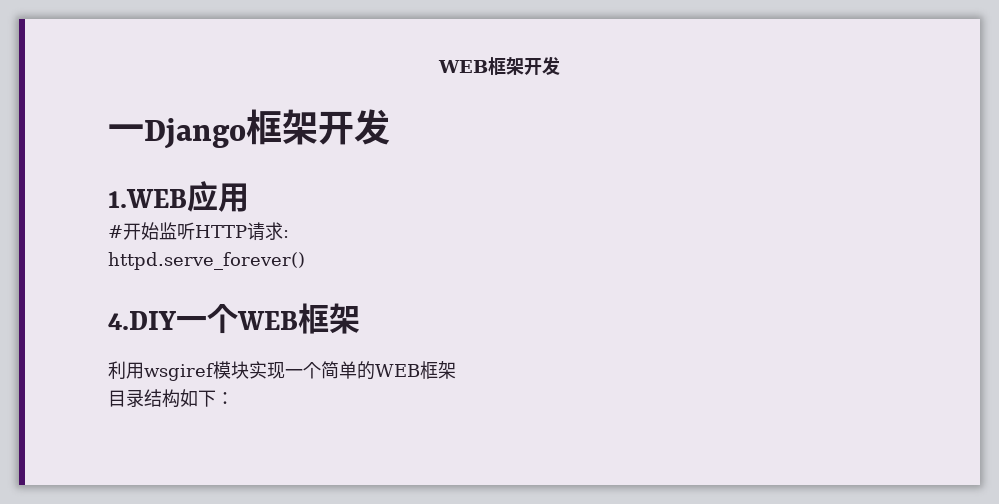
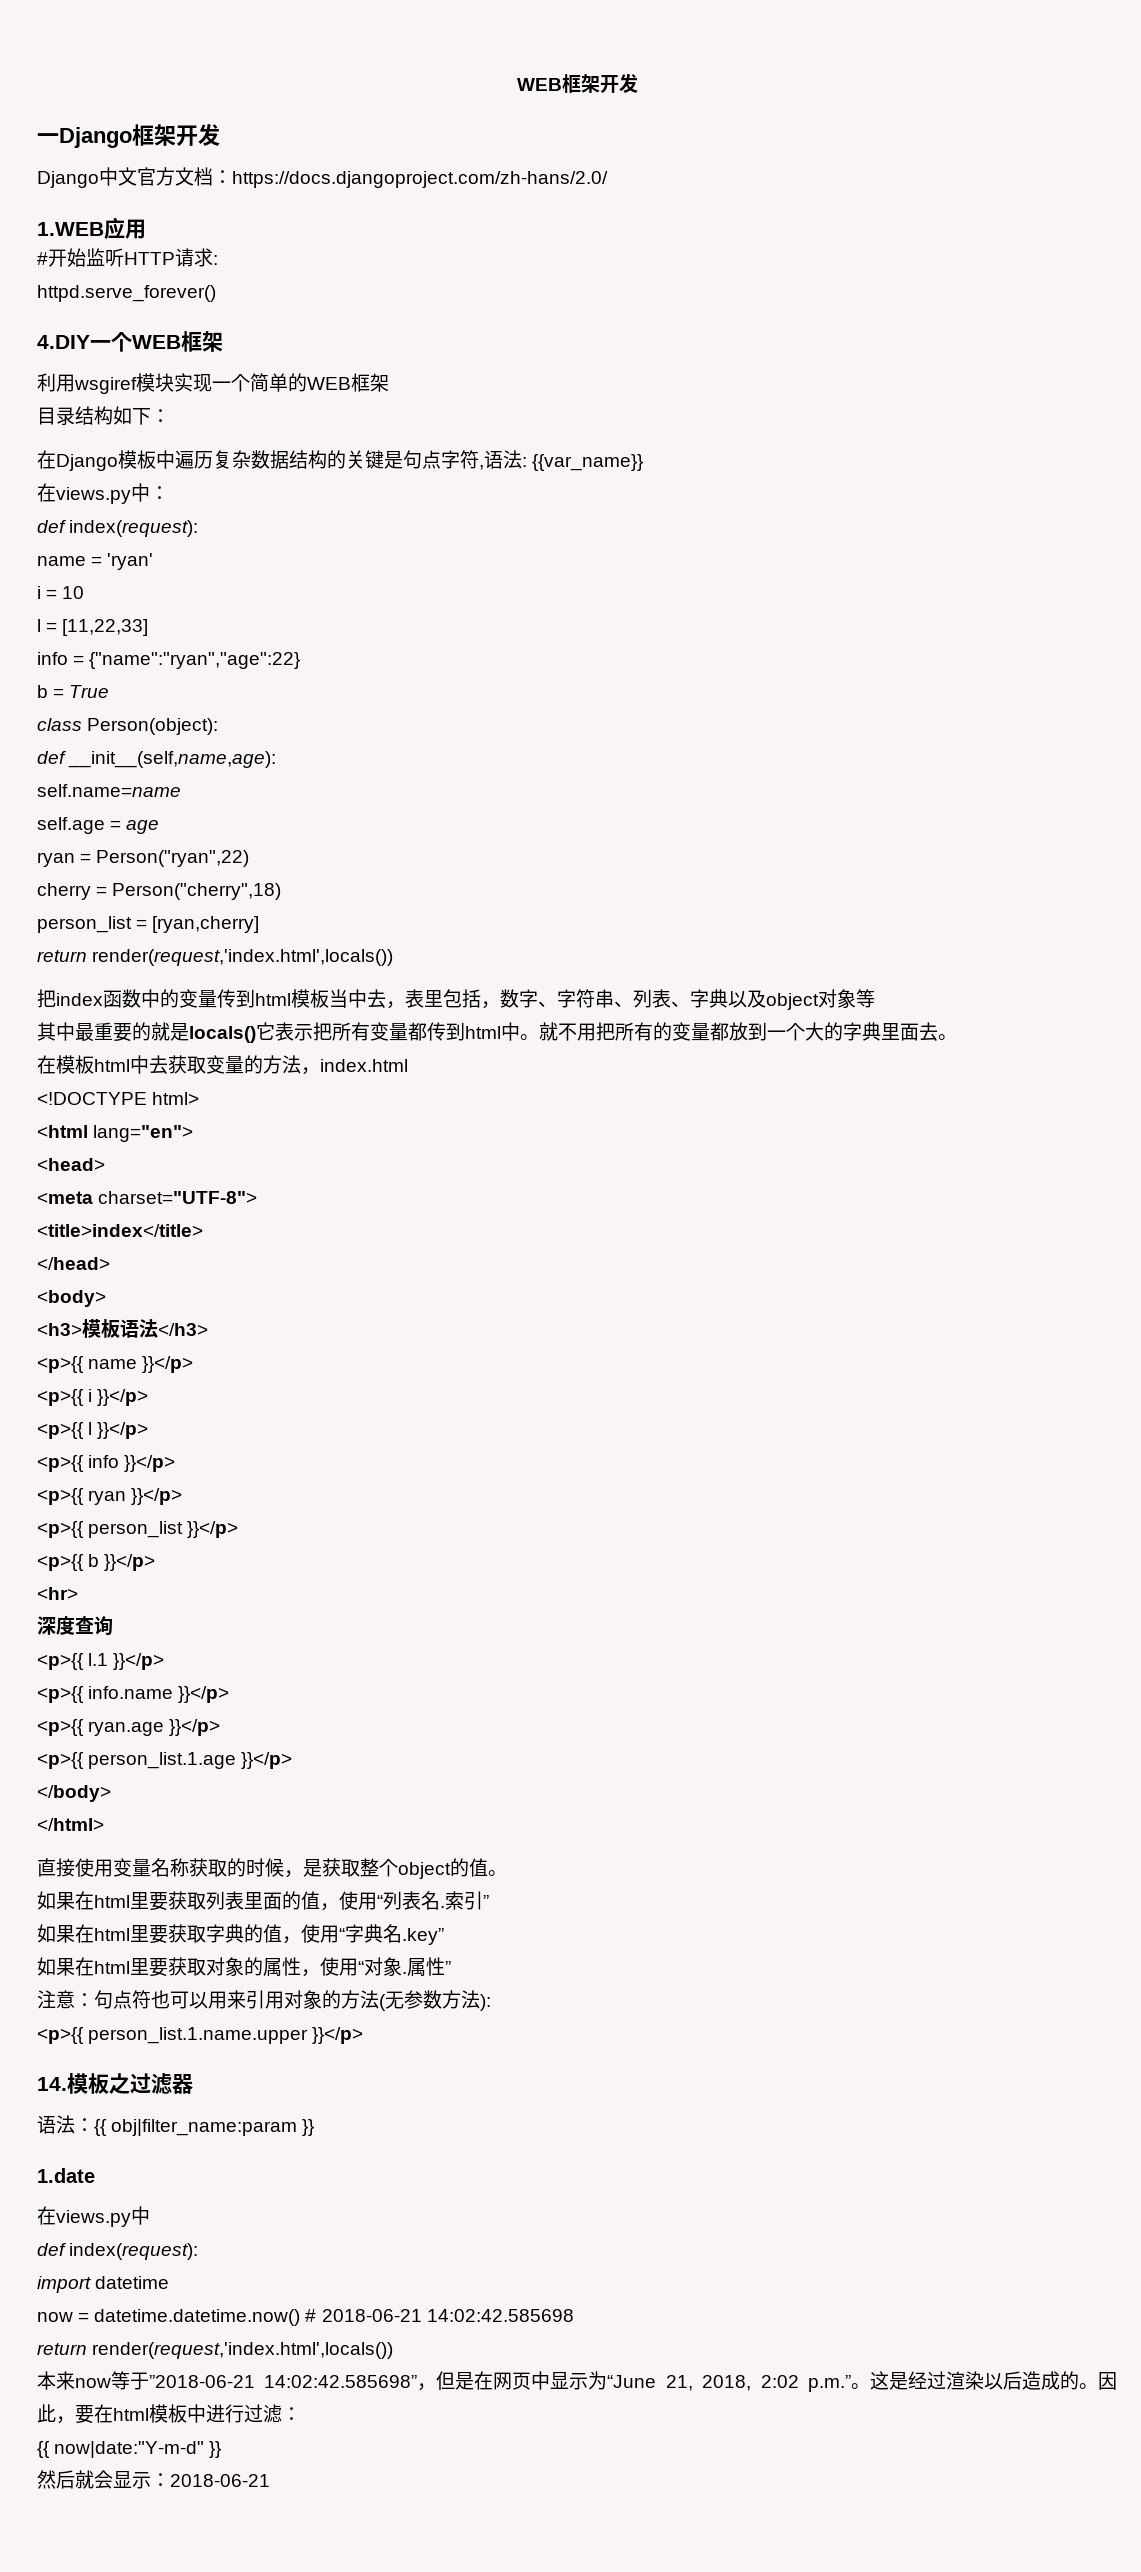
(390, 127) none -> [37,167,608,188] // Django中文官方文档：https://docs.djangoproject.com/zh-hans/2.0/
(234, 398) none -> [37,450,644,471] [37,483,169,504] [37,520,199,537] [37,553,154,570] [37,586,85,599] [37,619,149,636] [37,652,301,669] [37,685,110,698] [37,718,219,735] [37,751,277,768] [37,784,181,797] [37,817,160,834] [37,850,250,867] [37,883,282,900] [37,916,260,933] [37,949,394,966] [37,989,875,1010] [37,1022,957,1043] [37,1055,408,1075] [37,1092,200,1105] [37,1125,194,1142] [37,1158,105,1171] [37,1191,258,1204] [37,1224,203,1237] [37,1257,110,1270] [37,1290,106,1307] [37,1319,208,1338] [37,1356,194,1373] [37,1389,149,1406] [37,1422,149,1439] [37,1455,176,1472] [37,1488,183,1505] [37,1521,239,1538] [37,1554,156,1571] [37,1587,78,1600] [37,1616,113,1636] [37,1653,165,1670] [37,1686,230,1703] [37,1719,221,1736] [37,1752,293,1769] [37,1785,111,1802] [37,1818,104,1831] [37,1858,507,1879] [37,1891,489,1911] [37,1924,444,1945] [37,1957,451,1977] [37,1990,491,2011] [37,2027,364,2044] [37,2073,193,2095] [37,2115,315,2136] [37,2168,95,2183] [37,2206,150,2227] [37,2243,199,2260] [37,2276,170,2293] [37,2309,574,2326] [37,2342,394,2359] [37,2371,1117,2392] [37,2404,301,2424] [37,2441,222,2458] [37,2470,270,2489] // 在Django模板中遍历复杂数据结构的关键是句点字符,语法: {{var_name}} // 在views.py中： // def index(request): // name = 'ryan' // i = 10 // l = [11,22,33] // info = {"name":"ryan","age":22} // b = True // class Person(object): // def __init__(self,name,age): // self.name=name // self.age = age // ryan = Person("ryan",22) // cherry = Person("cherry",18) // person_list = [ryan,cherry] // return render(request,'index.html',locals()) // 把index函数中的变量传到html模板当中去，表里包括，数字、字符串、列表、字典以及object对象等 // 其中最重要的就是locals()它表示把所有变量都传到html中。就不用把所有的变量都放到一个大的字典里面去。 // 在模板html中去获取变量的方法，index.html // <!DOCTYPE html> // <html lang="en"> // <head> // <meta charset="UTF-8"> // <title>index</title> // </head> // <body> // <h3>模板语法</h3> // <p>{{ name }}</p> // <p>{{ i }}</p> // <p>{{ l }}</p> // <p>{{ info }}</p> // <p>{{ ryan }}</p> // <p>{{ person_list }}</p> // <p>{{ b }}</p> // <hr> // 深度查询 // <p>{{ l.1 }}</p> // <p>{{ info.name }}</p> // <p>{{ ryan.age }}</p> // <p>{{ person_list.1.age }}</p> // </body> // </html> // 直接使用变量名称获取的时候，是获取整个object的值。 // 如果在html里要获取列表里面的值，使用“列表名.索引” // 如果在html里要获取字典的值，使用“字典名.key” // 如果在html里要获取对象的属性，使用“对象.属性” // 注意：句点符也可以用来引用对象的方法(无参数方法): // <p>{{ person_list.1.name.upper }}</p> // 14.模板之过滤器 // 语法：{{ obj|filter_name:param }} // 1.date // 在views.py中 // def index(request): // import datetime // now = datetime.datetime.now() # 2018-06-21 14:02:42.585698 // return render(request,'index.html',locals()) // 本来now等于”2018-06-21 14:02:42.585698”，但是在网页中显示为“June 21, 2018, 2:02 p.m.”。这是经过渲染以后造成的。因此，要在html模板中进行过滤： // {{ now|date:"Y-m-d" }} // 然后就会显示：2018-06-21

